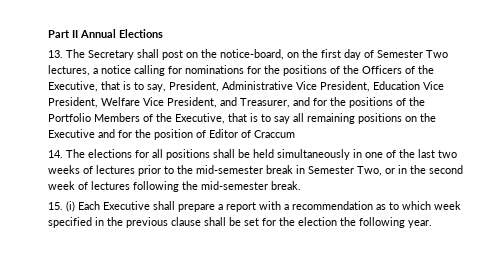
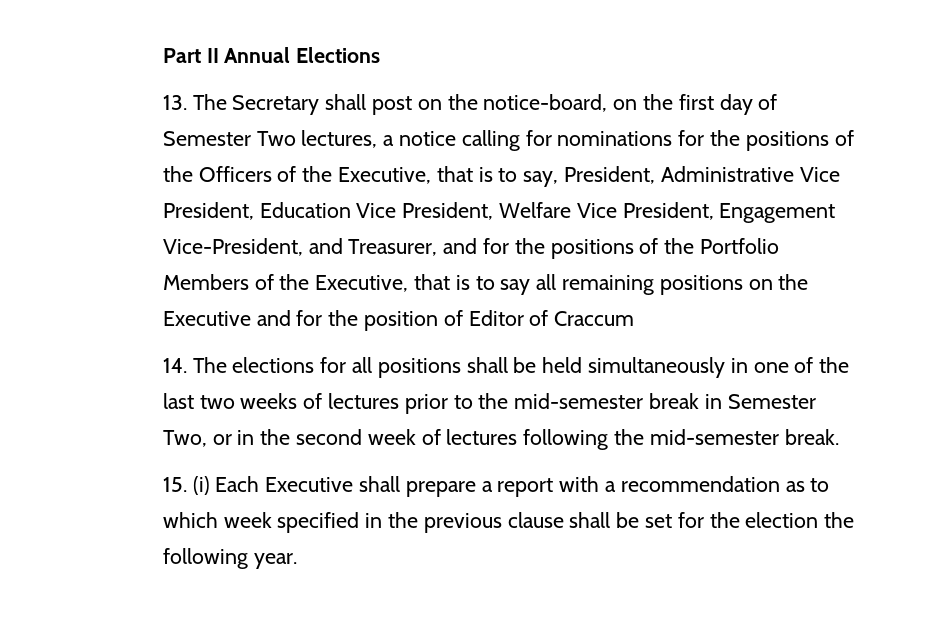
(218, 102) none -> [719,203,836,223] [162,238,303,256] Engagement Vice-President,

